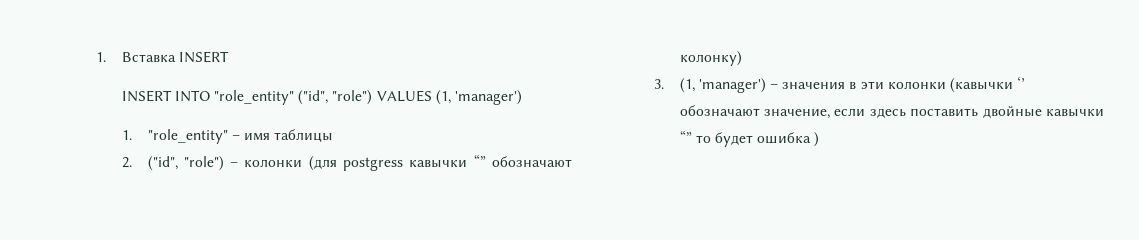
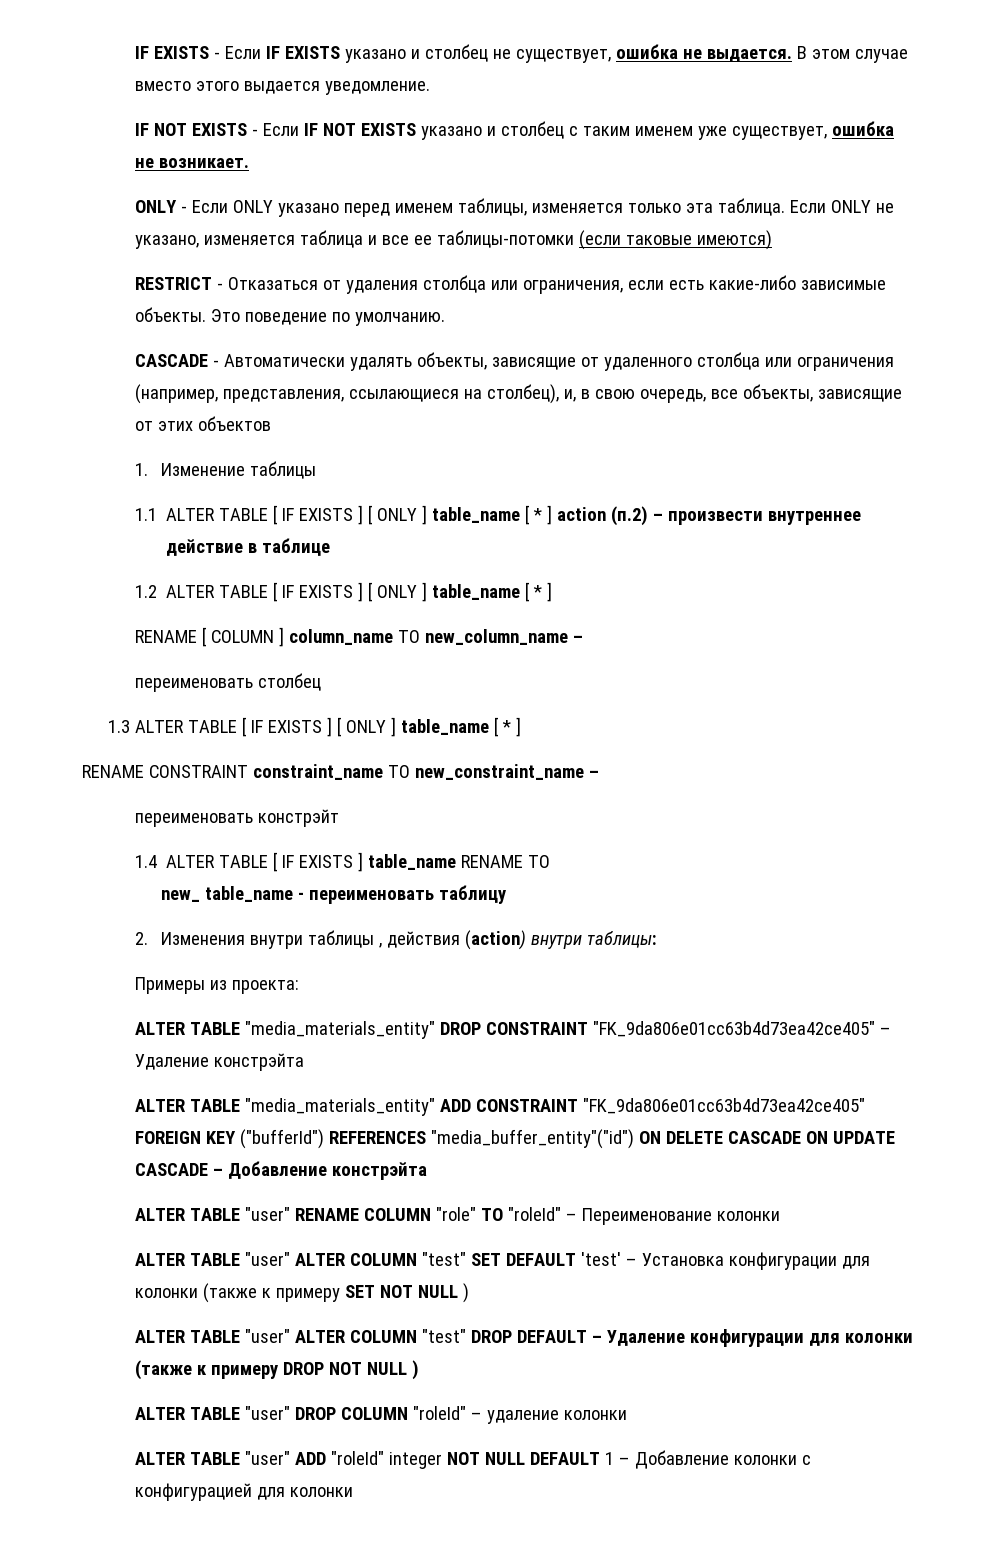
[95,51,229,63] [121,90,523,105] [121,129,334,144] [121,154,572,171] [679,51,742,66] [653,76,1026,93] [679,105,1104,119] [679,130,820,147] 1. Вставка INSERT // INSERT INTO "role_entity" ("id", "role") VALUES (1, 'manager') // 1. "role_entity" – имя таблицы // 2. ("id", "role") – колонки (для postgress кавычки “” обозначают колонку) // 3. (1, 'manager') – значения в эти колонки (кавычки ‘’ обозначают значение, если здесь поставить двойные кавычки “” то будет ошибка ) -> [134,44,908,63] [134,81,430,95] [134,121,894,140] [134,158,249,168] [134,198,894,217] [134,230,772,250] [134,275,886,294] [134,307,445,326] [134,352,894,371] [134,384,902,404] [134,416,271,431] [134,461,317,479] [134,505,861,526] [166,538,331,556] [134,582,552,602] [134,627,583,647] [134,673,321,692] [108,717,522,737] [82,764,599,780] [134,809,339,827] [134,852,551,872] [161,885,507,904] [134,930,658,950] [134,977,299,994] [134,1021,891,1039] [134,1053,304,1071] [134,1098,865,1116] [134,1129,895,1149] [134,1161,427,1180] [134,1207,780,1225] [134,1252,870,1270] [134,1283,469,1303] [134,1329,913,1347] [134,1360,419,1380] [134,1406,627,1424] [134,1450,811,1469] [134,1483,353,1501] IF EXISTS - Если IF EXISTS указано и столбец не существует, ошибка не выдается. В этом случае вместо этого выдается уведомление. // IF NOT EXISTS - Если IF NOT EXISTS указано и столбец с таким именем уже существует, ошибка не возникает. // ONLY - Если ONLY указано перед именем таблицы, изменяется только эта таблица. Если ONLY не указано, изменяется таблица и все ее таблицы-потомки (если таковые имеются) // RESTRICT - Отказаться от удаления столбца или ограничения, если есть какие-либо зависимые объекты. Это поведение по умолчанию. // CASCADE - Автоматически удалять объекты, зависящие от удаленного столбца или ограничения (например, представления, ссылающиеся на столбец), и, в свою очередь, все объекты, зависящие от этих объектов // 1. Изменение таблицы // 1.1 ALTER TABLE [ IF EXISTS ] [ ONLY ] table_name [ * ] action (п.2) – произвести внутреннее действие в таблице // 1.2 ALTER TABLE [ IF EXISTS ] [ ONLY ] table_name [ * ] // RENAME [ COLUMN ] column_name TO new_column_name – // переименовать столбец // 1.3 ALTER TABLE [ IF EXISTS ] [ ONLY ] table_name [ * ] // RENAME CONSTRAINT constraint_name TO new_constraint_name – // переименовать констрэйт // 1.4 ALTER TABLE [ IF EXISTS ] table_name RENAME TO // new_ table_name - переименовать таблицу // 2. Изменения внутри таблицы , действия (action) внутри таблицы: // Примеры из проекта: // ALTER TABLE "media_materials_entity" DROP CONSTRAINT "FK_9da806e01cc63b4d73ea42ce405" – Удаление констрэйта // ALTER TABLE "media_materials_entity" ADD CONSTRAINT "FK_9da806e01cc63b4d73ea42ce405" FOREIGN KEY ("bufferId") REFERENCES "media_buffer_entity"("id") ON DELETE CASCADE ON UPDATE CASCADE – Добавление констрэйта // ALTER TABLE "user" RENAME COLUMN "role" TO "roleId" – Переименование колонки // ALTER TABLE "user" ALTER COLUMN "test" SET DEFAULT 'test' – Установка конфигурации для колонки (также к примеру SET NOT NULL ) // ALTER TABLE "user" ALTER COLUMN "test" DROP DEFAULT – Удаление конфигурации для колонки (также к примеру DROP NOT NULL ) // ALTER TABLE "user" DROP COLUMN "roleId" – удаление колонки // ALTER TABLE "user" ADD "roleId" integer NOT NULL DEFAULT 1 – Добавление колонки с конфигурацией для колонки

